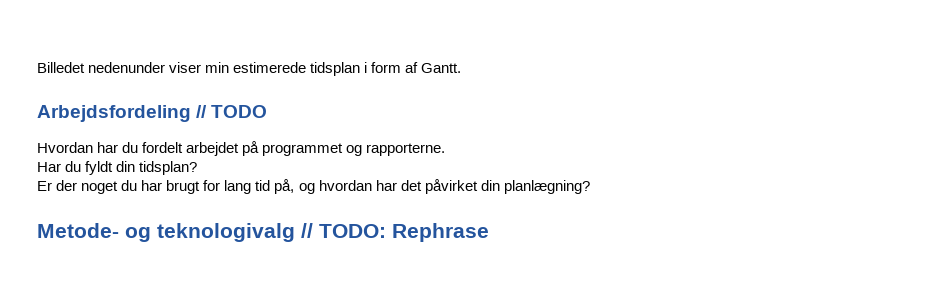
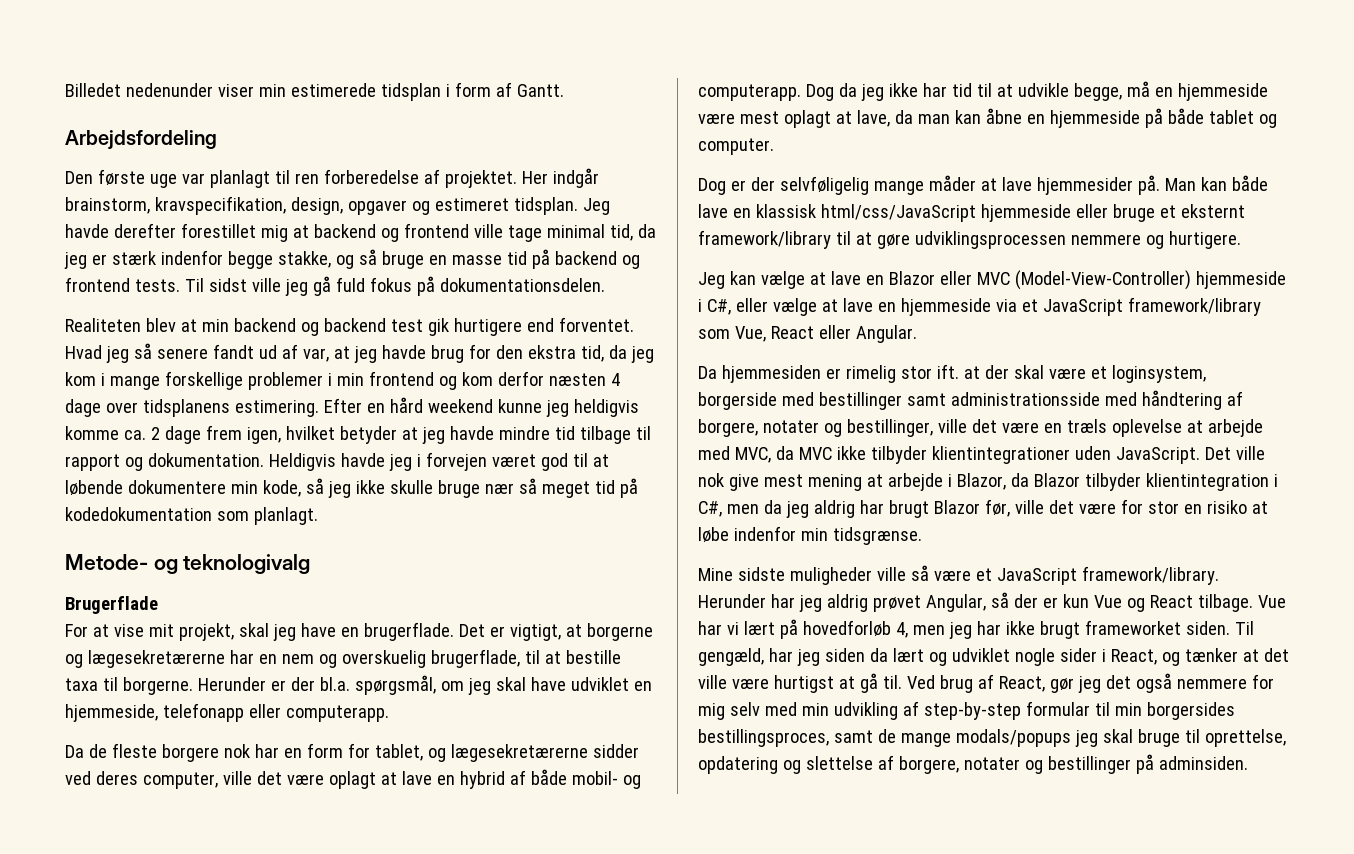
[196,105,268,118] [37,141,446,156] [37,161,198,175] [37,179,590,194] [37,223,489,242] // TODO // Hvordan har du fordelt arbejdet på programmet og rapporterne. // Har du fyldt din tidsplan? // Er der noget du har brugt for lang tid på, og hvordan har det påvirket din planlægning? // Metode- og teknologivalg // TODO: Rephrase -> [65,168,599,188] [65,196,610,215] [65,223,656,242] [64,249,640,269] [65,276,605,296] [65,317,634,336] [65,343,654,363] [65,371,620,390] [65,397,639,417] [65,425,651,444] [65,452,609,471] [65,478,638,498] [65,507,318,525] [65,554,311,574] [65,596,158,614] [65,622,653,641] [65,649,621,668] [65,675,652,695] [65,703,389,722] [65,743,639,762] [65,769,641,789] [698,81,1268,101] [698,108,1277,128] [698,138,774,155] [698,175,1268,195] [698,204,1245,222] [698,230,1241,249] [698,270,1286,290] [698,297,1261,316] [698,325,917,343] [698,364,1206,383] [698,390,1243,410] [698,419,1263,437] [698,446,1265,464] [698,473,1278,491] [698,499,1268,518] [698,526,922,545] [698,565,1219,585] [698,592,1286,612] [698,619,1254,639] [698,648,1289,666] [698,673,1274,693] [698,701,1235,720] [698,729,1286,747] [698,754,1248,774] // Den første uge var planlagt til ren forberedelse af projektet. Her indgår brainstorm, kravspecifikation, design, opgaver og estimeret tidsplan. Jeg havde derefter forestillet mig at backend og frontend ville tage minimal tid, da jeg er stærk indenfor begge stakke, og så bruge en masse tid på backend og frontend tests. Til sidst ville jeg gå fuld fokus på dokumentationsdelen. // Realiteten blev at min backend og backend test gik hurtigere end forventet. Hvad jeg så senere fandt ud af var, at jeg havde brug for den ekstra tid, da jeg kom i mange forskellige problemer i min frontend og kom derfor næsten 4 dage over tidsplanens estimering. Efter en hård weekend kunne jeg heldigvis komme ca. 2 dage frem igen, hvilket betyder at jeg havde mindre tid tilbage til rapport og dokumentation. Heldigvis havde jeg i forvejen været god til at løbende dokumentere min kode, så jeg ikke skulle bruge nær så meget tid på kodedokumentation som planlagt. // Metode- og teknologivalg // Brugerflade // For at vise mit projekt, skal jeg have en brugerflade. Det er vigtigt, at borgerne og lægesekretærerne har en nem og overskuelig brugerflade, til at bestille taxa til borgerne. Herunder er der bl.a. spørgsmål, om jeg skal have udviklet en hjemmeside, telefonapp eller computerapp. // Da de fleste borgere nok har en form for tablet, og lægesekretærerne sidder ved deres computer, ville det være oplagt at lave en hybrid af både mobil- og computerapp. Dog da jeg ikke har tid til at udvikle begge, må en hjemmeside være mest oplagt at lave, da man kan åbne en hjemmeside på både tablet og computer. // Dog er der selvføligelig mange måder at lave hjemmesider på. Man kan både lave en klassisk html/css/JavaScript hjemmeside eller bruge et eksternt framework/library til at gøre udviklingsprocessen nemmere og hurtigere. // Jeg kan vælge at lave en Blazor eller MVC (Model-View-Controller) hjemmeside i C#, eller vælge at lave en hjemmeside via et JavaScript framework/library som Vue, React eller Angular. // Da hjemmesiden er rimelig stor ift. at der skal være et loginsystem, borgerside med bestillinger samt administrationsside med håndtering af borgere, notater og bestillinger, ville det være en træls oplevelse at arbejde med MVC, da MVC ikke tilbyder klientintegrationer uden JavaScript. Det ville nok give mest mening at arbejde i Blazor, da Blazor tilbyder klientintegration i C#, men da jeg aldrig har brugt Blazor før, ville det være for stor en risiko at løbe indenfor min tidsgrænse. // Mine sidste muligheder ville så være et JavaScript framework/library. Herunder har jeg aldrig prøvet Angular, så der er kun Vue og React tilbage. Vue har vi lært på hovedforløb 4, men jeg har ikke brugt frameworket siden. Til gengæld, har jeg siden da lært og udviklet nogle sider i React, og tænker at det ville være hurtigst at gå til. Ved brug af React, gør jeg det også nemmere for mig selv med min udvikling af step-by-step formular til min borgersides bestillingsproces, samt de mange modals/popups jeg skal bruge til oprettelse, opdatering og slettelse af borgere, notater og bestillinger på adminsiden.

